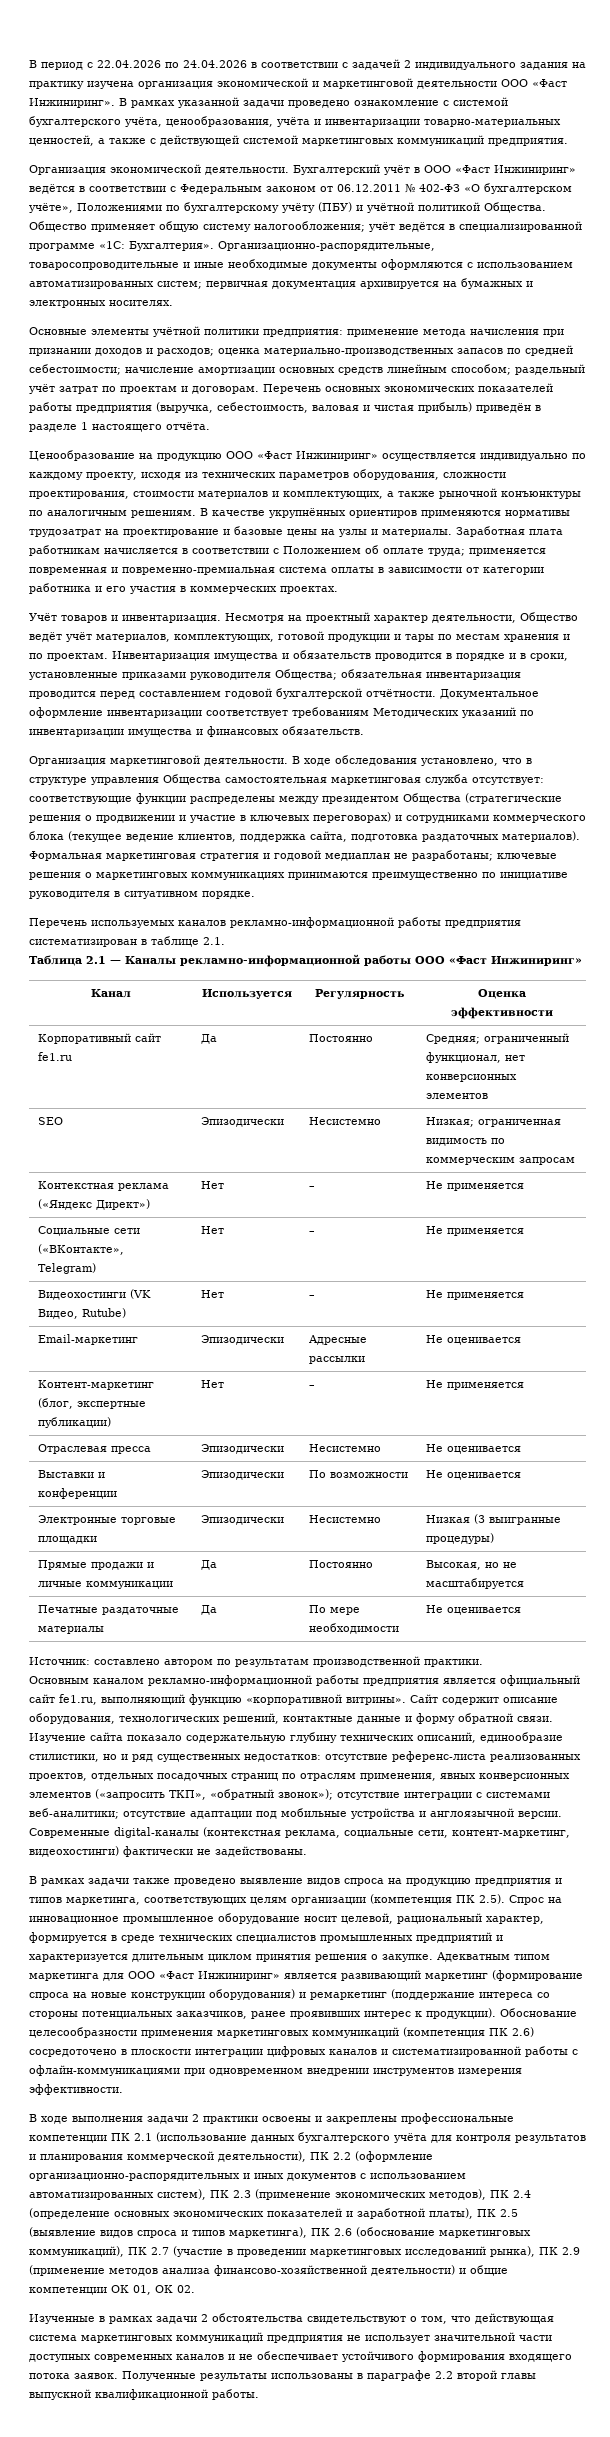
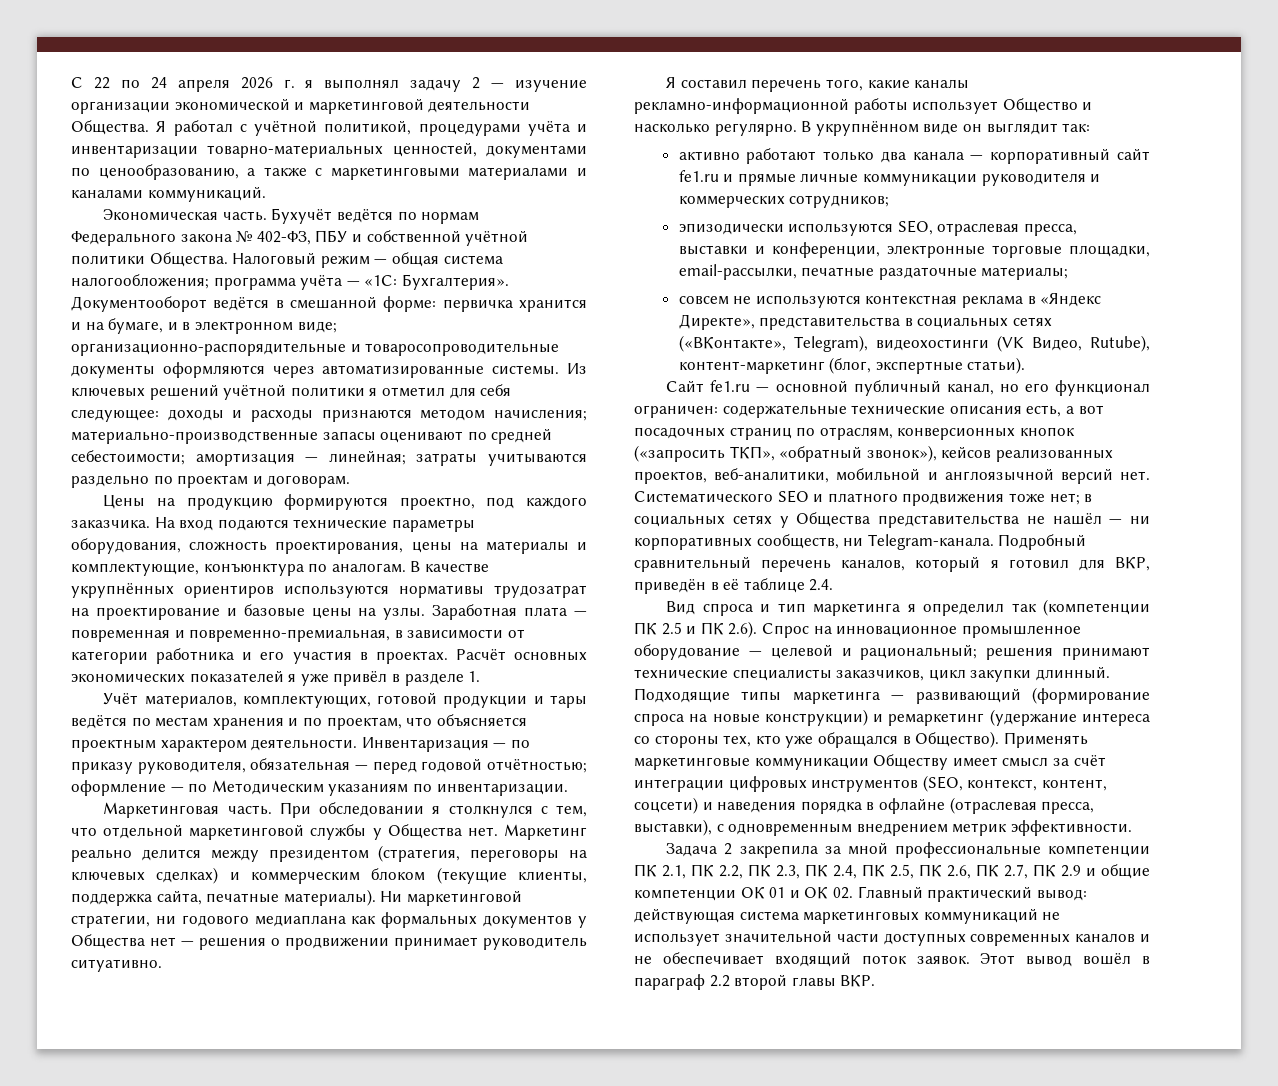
[29,59,586,70] [29,78,567,89] [29,97,508,108] [29,116,273,127] В период с 22.04.2026 по 24.04.2026 в соответствии с задачей 2 индивидуального задания на практику изучена организация экономической и маркетинговой деятельности ООО «Фаст Инжиниринг». В рамках указанной задачи проведено ознакомление с системой бухгалтерского учёта, ценообразования, -> [71,77,587,92] [71,98,531,114] [71,120,521,136] С 22 по 24 апреля 2026 г. я выполнял задачу 2 — изучение организации экономической и маркетинговой деятельности Общества. Я работал с учётной политикой, процедурами
[98,135,568,146] [29,164,576,175] [29,183,572,194] [29,202,546,213] [29,221,582,232] [29,241,435,251] [29,259,573,270] [29,278,533,289] [29,300,173,308] [29,326,564,337] [29,345,573,356] [29,364,585,375] [29,383,553,394] [29,402,541,413] [29,422,210,432] [29,450,586,461] [29,469,506,480] [29,488,581,499] [29,510,196,518] а также с действующей системой маркетинговых коммуникаций предприятия. // Организация экономической деятельности. Бухгалтерский учёт в ООО «Фаст Инжиниринг» ведётся в соответствии с Федеральным законом от 06.12.2011 № 402-ФЗ «О бухгалтерском учёте», Положениями по бухгалтерскому учёту (ПБУ) и учётной политикой Общества. Общество применяет общую систему налогообложения; учёт ведётся в специализированной программе «1С: Бухгалтерия». Организационно-распорядительные, товаросопроводительные и иные необходимые документы оформляются с использованием автоматизированных систем; первичная документация архивируется на бумажных и электронных носителях. // Основные элементы учётной политики предприятия: применение метода начисления при признании доходов и расходов; оценка материально-производственных запасов по средней себестоимости; начисление амортизации основных средств линейным способом; раздельный учёт затрат по проектам и договорам. Перечень основных экономических показателей работы предприятия (выручка, себестоимость, валовая и чистая прибыль) приведён в разделе 1 настоящего отчёта. // Ценообразование на продукцию ООО «Фаст Инжиниринг» осуществляется индивидуально по каждому проекту, исходя из технических параметров оборудования, сложности проектирования, стоимости материалов и комплектующих, а также рыночной конъюнктуры по аналогичным решениям. -> [486,145,587,158] [71,164,587,180] [71,186,266,202] [103,208,480,224] [71,230,529,246] [71,252,503,268] [71,274,509,290] [71,296,587,312] [71,318,337,334] [71,343,560,356] [71,362,587,378] [71,384,512,400] [71,409,587,422] [71,428,553,444] [71,450,587,466] [71,475,351,488] [103,494,587,510] [71,517,475,532] [71,538,587,554] [71,563,406,576] документами по ценообразованию, а также с маркетинговыми материалами и каналами коммуникаций. // Экономическая часть. Бухучёт ведётся по нормам Федерального закона № 402-ФЗ, ПБУ и собственной учётной политики Общества. Налоговый режим — общая система налогообложения; программа учёта — «1С: Бухгалтерия». Документооборот ведётся в смешанной форме: первичка хранится и на бумаге, и в электронном виде; организационно-распорядительные и товаросопроводительные документы оформляются через автоматизированные системы. Из ключевых решений учётной политики я отметил для себя следующее: доходы и расходы признаются методом начисления; материально-производственные запасы оценивают по средней себестоимости; амортизация — линейная; затраты учитываются раздельно по проектам и договорам. // Цены на продукцию формируются проектно, под каждого заказчика. На вход подаются технические параметры оборудования, сложность проектирования, цены на материалы и комплектующие, конъюнктура по аналогам.
[421,510,501,518] применяются -> [284,585,389,598] используются
[339,526,563,537] [29,545,546,556] [29,567,374,575] узлы и материалы. Заработная плата работникам начисляется в соответствии с Положением об оплате труда; применяется повременная и повременно-премиальная система оплаты -> [383,604,588,620] [71,629,391,642] узлы. Заработная плата — повременная и повременно-премиальная,
[190,586,277,594] коммерческих -> (368, 656) none
[29,612,578,623] [29,632,92,642] // Учёт товаров и инвентаризация. Несмотря на проектный характер деятельности, Общество ведёт учёт -> [455,649,587,661] [71,670,481,686] [103,693,139,705] Расчёт основных экономических показателей я уже привёл в разделе 1. // Учёт
(434, 638) none -> [71,715,127,729] ведётся
[47,650,568,661] [29,669,521,680] [29,688,539,699] [29,707,534,718] [29,726,364,737] [29,755,532,766] [29,774,544,785] [29,793,562,804] [29,812,586,823] [29,831,580,842] [29,850,557,861] [29,872,568,880] [29,891,255,899] [29,917,521,928] [29,936,225,947] [29,954,582,967] [91,989,131,998] [201,989,292,999] [314,989,405,999] [477,989,526,999] [450,1007,553,1019] [37,1033,161,1044] [37,1052,72,1061] [200,1034,217,1044] [308,1034,373,1042] [425,1033,569,1044] [425,1052,525,1063] [425,1074,517,1082] [425,1093,488,1099] [37,1117,63,1125] [200,1117,284,1127] [308,1117,381,1125] [425,1117,561,1127] [425,1138,505,1146] [425,1157,575,1165] [37,1181,169,1191] [37,1199,150,1210] [200,1181,224,1189] [308,1186,315,1189] [425,1181,524,1191] [37,1226,140,1236] [37,1244,124,1255] [37,1263,96,1274] [200,1226,224,1234] [308,1231,315,1234] [425,1226,524,1236] [37,1289,151,1300] [37,1308,126,1319] [200,1290,224,1298] [308,1295,315,1298] [425,1290,524,1300] [37,1334,138,1345] [200,1335,284,1345] [308,1335,367,1345] [308,1356,365,1364] [425,1335,521,1345] [37,1380,154,1390] [37,1398,146,1409] [37,1417,111,1428] [200,1380,224,1388] [308,1385,315,1388] [425,1380,524,1390] [37,1444,151,1454] [200,1444,284,1454] [308,1444,381,1452] [425,1444,521,1454] [37,1470,105,1478] [37,1488,117,1499] [200,1470,284,1480] [308,1470,408,1478] [425,1470,521,1480] [37,1515,176,1525] [37,1536,97,1544] [200,1515,284,1525] [308,1515,381,1523] [425,1514,561,1525] [425,1533,494,1544] [37,1560,154,1570] [37,1581,173,1589] [200,1560,217,1570] [308,1560,373,1568] [425,1560,517,1570] [425,1578,524,1589] [37,1605,179,1615] [37,1626,104,1634] [200,1605,217,1615] [308,1605,360,1615] [308,1623,399,1634] [425,1605,521,1615] [29,1656,483,1667] [29,1675,580,1686] [29,1694,558,1705] [29,1713,553,1724] [29,1732,563,1743] [29,1751,581,1762] [29,1773,570,1781] [29,1789,550,1800] [29,1808,562,1819] [29,1827,570,1838] [29,1846,307,1857] [29,1876,562,1886] [29,1894,505,1905] проектам. Инвентаризация имущества и обязательств проводится в порядке и в сроки, установленные приказами руководителя Общества; обязательная инвентаризация проводится перед составлением годовой бухгалтерской отчётности. Документальное оформление инвентаризации соответствует требованиям Методических указаний по инвентаризации имущества и финансовых обязательств. // Организация маркетинговой деятельности. В ходе обследования установлено, что в структуре управления Общества самостоятельная маркетинговая служба отсутствует: соответствующие функции распределены между президентом Общества (стратегические решения о продвижении и участие в ключевых переговорах) и сотрудниками коммерческого блока (текущее ведение клиентов, поддержка сайта, подготовка раздаточных материалов). Формальная маркетинговая стратегия и годовой медиаплан не разработаны; ключевые решения о маркетинговых коммуникациях принимаются преимущественно по инициативе руководителя в ситуативном порядке. // Перечень используемых каналов рекламно-информационной работы предприятия систематизирован в таблице 2.1. // Таблица 2.1 — Каналы рекламно-информационной работы ООО «Фаст Инжиниринг» // Канал | Используется | Регулярность | Оценка эффективности // Корпоративный сайт fe1.ru | Да | Постоянно | Средняя; ограниченный функционал, нет конверсионных элементов // SEO | Эпизодически | Несистемно | Низкая; ограниченная видимость по коммерческим запросам // Контекстная реклама («Яндекс Директ») | Нет | – | Не применяется // Социальные сети («ВКонтакте», Telegram) | Нет | – | Не применяется // Видеохостинги (VK Видео, Rutube) | Нет | – | Не применяется // Email-маркетинг | Эпизодически | Адресные рассылки | Не оценивается // Контент-маркетинг (блог, экспертные публикации) | Нет | – | Не применяется // Отраслевая пресса | Эпизодически | Несистемно | Не оценивается // Выставки и конференции | Эпизодически | По возможности | Не оценивается // Электронные торговые площадки | Эпизодически | Несистемно | Низкая (3 выигранные процедуры) // Прямые продажи и личные коммуникации | Да | Постоянно | Высокая, но не масштабируется // Печатные раздаточные материалы | Да | По мере необходимости | Не оценивается // Источник: составлено автором по результатам производственной практики. // Основным каналом рекламно-информационной работы предприятия является официальный сайт fe1.ru, выполняющий функцию «корпоративной витрины». Сайт содержит описание оборудования, технологических решений, контактные данные и форму обратной связи. Изучение сайта показало содержательную глубину технических описаний, единообразие стилистики, но и ряд существенных недостатков: отсутствие референс-листа реализованных проектов, отдельных посадочных страниц по отраслям применения, явных конверсионных элементов («запросить ТКП», «обратный звонок»); отсутствие интеграции с системами веб-аналитики; отсутствие адаптации под мобильные устройства и англоязычной версии. Современные digital-каналы (контекстная реклама, социальные сети, контент-маркетинг, видеохостинги) фактически не задействованы. // В рамках задачи также проведено выявление видов спроса на продукцию предприятия и типов маркетинга, соответствующих целям организации (компетенция ПК 2.5). -> [326,714,527,730] [71,737,530,752] [71,758,588,774] [71,780,568,796] [103,802,587,818] [71,824,588,840] [71,845,587,862] [71,867,587,884] [71,889,522,906] [71,912,587,928] [71,934,587,950] [71,959,162,972] [666,77,970,92] [634,98,1093,114] [634,121,1091,136] [678,148,1150,164] [678,170,1101,186] [678,195,890,208] [678,220,1078,236] [678,242,1150,258] [678,264,1069,280] [678,293,1102,308] [678,314,1053,330] [678,335,1150,352] [678,357,1026,374] [666,380,1150,396] [634,405,1104,418] [634,427,1075,440] [634,445,1113,462] [634,468,1150,484] [634,490,1093,506] [634,512,1150,528] [634,534,1087,550] [634,556,1150,572] [634,578,834,594] [666,599,1150,616] [634,621,758,638] проектам, что объясняется проектным характером деятельности. Инвентаризация — по приказу руководителя, обязательная — перед годовой отчётностью; оформление — по Методическим указаниям по инвентаризации. // Маркетинговая часть. При обследовании я столкнулся с тем, что отдельной маркетинговой службы у Общества нет. Маркетинг реально делится между президентом (стратегия, переговоры на ключевых сделках) и коммерческим блоком (текущие клиенты, поддержка сайта, печатные материалы). Ни маркетинговой стратегии, ни годового медиаплана как формальных документов у Общества нет — решения о продвижении принимает руководитель ситуативно. // Я составил перечень того, какие каналы рекламно-информационной работы использует Общество и насколько регулярно. В укрупнённом виде он выглядит так: // активно работают только два канала — корпоративный сайт fe1.ru и прямые личные коммуникации руководителя и коммерческих сотрудников; // эпизодически используются SEO, отраслевая пресса, выставки и конференции, электронные торговые площадки, email-рассылки, печатные раздаточные материалы; // совсем не используются контекстная реклама в «Яндекс Директе», представительства в социальных сетях («ВКонтакте», Telegram), видеохостинги (VK Видео, Rutube), контент-маркетинг (блог, экспертные статьи). // Сайт fe1.ru — основной публичный канал, но его функционал ограничен: содержательные технические описания есть, а вот посадочных страниц по отраслям, конверсионных кнопок («запросить ТКП», «обратный звонок»), кейсов реализованных проектов, веб-аналитики, мобильной и англоязычной версий нет. Систематического SEO и платного продвижения тоже нет; в социальных сетях у Общества представительства не нашёл — ни корпоративных сообществ, ни Telegram-канала. Подробный сравнительный перечень каналов, который я готовил для ВКР, приведён в её таблице 2.4. // Вид спроса и тип маркетинга я определил так (компетенции ПК 2.5 и ПК 2.6).
[304,1913,544,1924] [29,1932,503,1943] [29,1952,550,1962] [29,1970,488,1981] носит целевой, рациональный характер, формируется в среде технических специалистов промышленных предприятий и характеризуется длительным циклом принятия решения о закупке. Адекватным типом маркетинга для ООО «Фаст Инжиниринг» является развивающий маркетинг -> [748,644,1150,660] [634,666,1110,682] [634,688,1021,704] — целевой и рациональный; решения принимают технические специалисты заказчиков, цикл закупки длинный. Подходящие типы маркетинга — развивающий
[131,1989,295,2000] конструкции оборудования) -> [764,709,868,726] конструкции)
[391,1989,475,2000] (поддержание -> [989,709,1077,726] (удержание
[82,2008,577,2019] [29,2027,534,2038] [29,2046,578,2057] [29,2065,522,2076] [29,2084,123,2095] [29,2113,514,2124] [29,2132,586,2143] [29,2151,433,2162] [29,2173,466,2181] [29,2189,531,2200] [29,2208,518,2219] [29,2227,531,2238] [29,2246,580,2257] [29,2265,455,2276] потенциальных заказчиков, ранее проявивших интерес к продукции). Обоснование целесообразности применения маркетинговых коммуникаций (компетенция ПК 2.6) сосредоточено в плоскости интеграции цифровых каналов и систематизированной работы с офлайн-коммуникациями при одновременном внедрении инструментов измерения эффективности. // В ходе выполнения задачи 2 практики освоены и закреплены профессиональные компетенции ПК 2.1 (использование данных бухгалтерского учёта для контроля результатов и планирования коммерческой деятельности), ПК 2.2 (оформление организационно-распорядительных и иных документов с использованием автоматизированных систем), ПК 2.3 (применение экономических методов), ПК 2.4 (определение основных экономических показателей и заработной платы), ПК 2.5 (выявление видов спроса и типов маркетинга), ПК 2.6 (обоснование маркетинговых коммуникаций), ПК 2.7 (участие в проведении маркетинговых исследований рынка), ПК 2.9 (применение методов анализа финансово-хозяйственной деятельности) -> [723,731,1088,748] [634,754,1106,770] [634,775,1107,792] [634,797,1095,814] [634,819,1132,836] [666,842,1150,858] [634,864,1081,879] тех, кто уже обращался в Общество). Применять маркетинговые коммуникации Обществу имеет смысл за счёт интеграции цифровых инструментов (SEO, контекст, контент, соцсети) и наведения порядка в офлайне (отраслевая пресса, выставки), с одновременным внедрением метрик эффективности. // Задача 2 закрепила за мной профессиональные компетенции ПК 2.1, ПК 2.2, ПК 2.3, ПК 2.4, ПК 2.5, ПК 2.6, ПК 2.7, ПК 2.9
[133,2285,151,2295] 01, -> [769,887,800,898] 01 и
[29,2313,471,2324] // Изученные в рамках задачи 2 обстоятельства свидетельствуют о том, что -> [857,886,1087,902] Главный практический вывод:
[267,2335,343,2343] предприятия -> (1038, 916) none
[342,2351,572,2362] [29,2370,536,2381] [29,2389,259,2400] устойчивого формирования входящего потока заявок. Полученные результаты использованы в параграфе 2.2 второй главы выпускной квалификационной работы. -> [774,952,1150,967] [634,974,876,990] входящий поток заявок. Этот вывод вошёл в параграф 2.2 второй главы ВКР.

